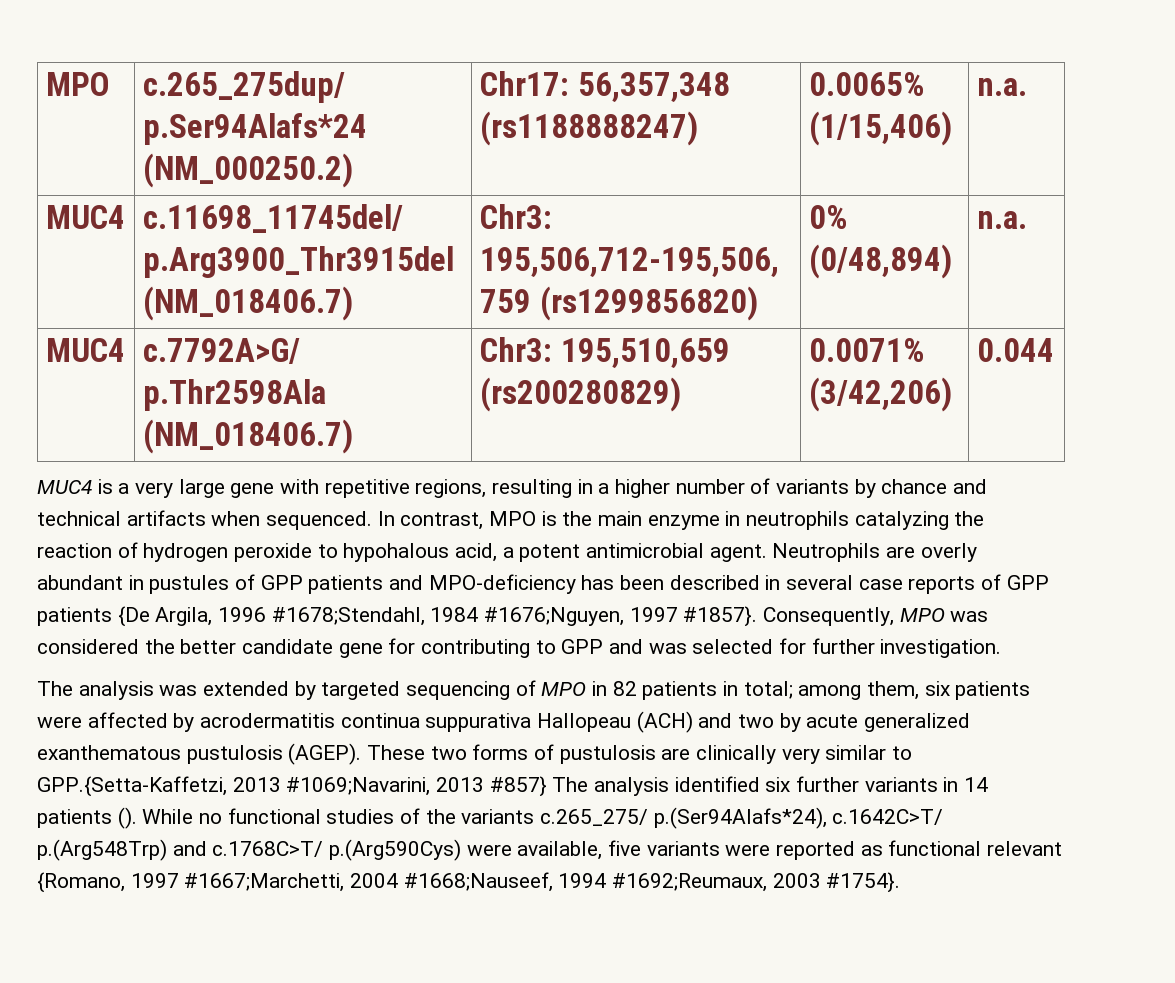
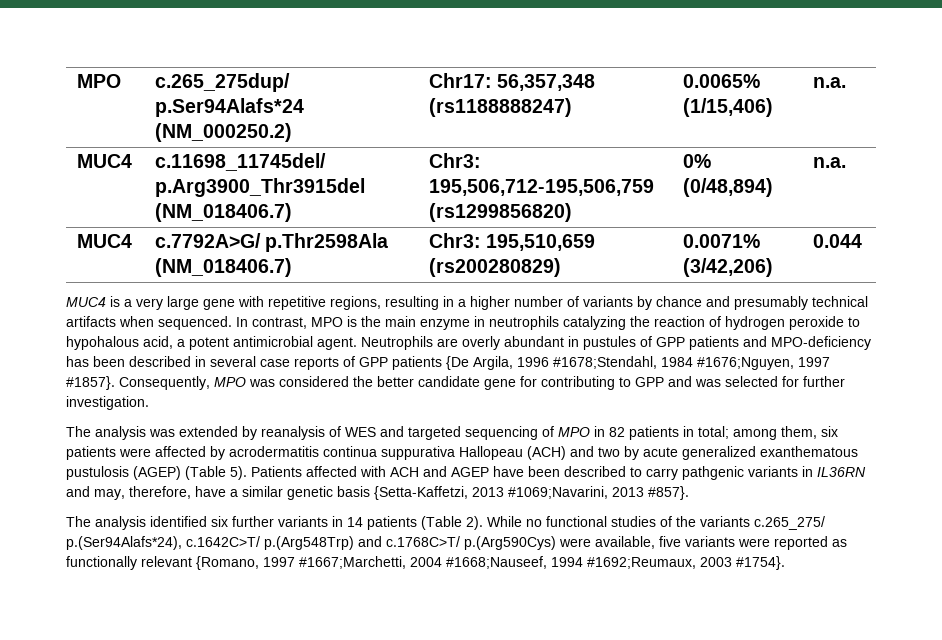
(988, 486) none -> [734,296,808,310] presumably
(316, 690) none -> [261,426,404,440] reanalysis of WES and
[288,743,913,765] [37,776,227,797] (AGEP). These two forms of pustulosis are clinically very similar to GPP.{Setta-Kaffetzi, -> [133,466,866,480] [66,486,468,500] (AGEP) (Table 5). Patients affected with ACH and AGEP have been described to carry pathgenic variants in IL36RN and may, therefore, have a similar genetic basis {Setta-Kaffetzi,
[489,776,547,797] #857} -> [648,486,689,500] #857}. //
[117,807,137,829] (). -> [421,516,483,530] (Table 2).
[888,840,982,856] functional -> [66,556,137,570] functionally

